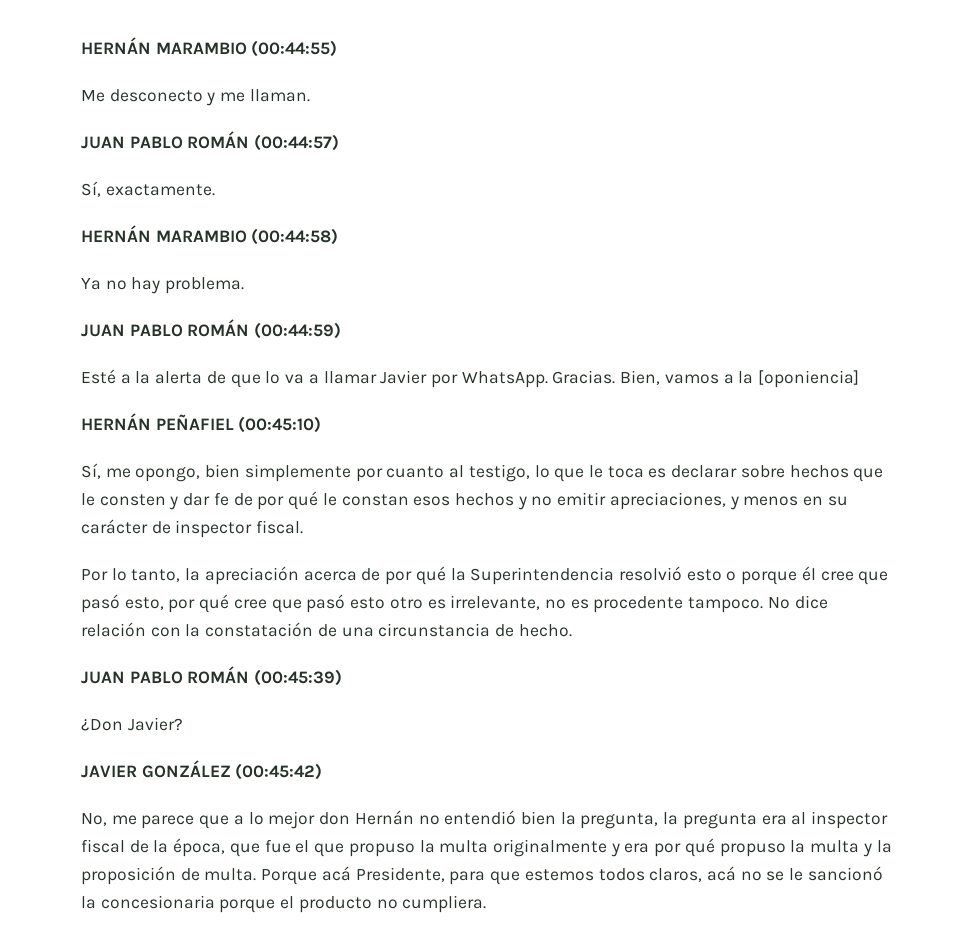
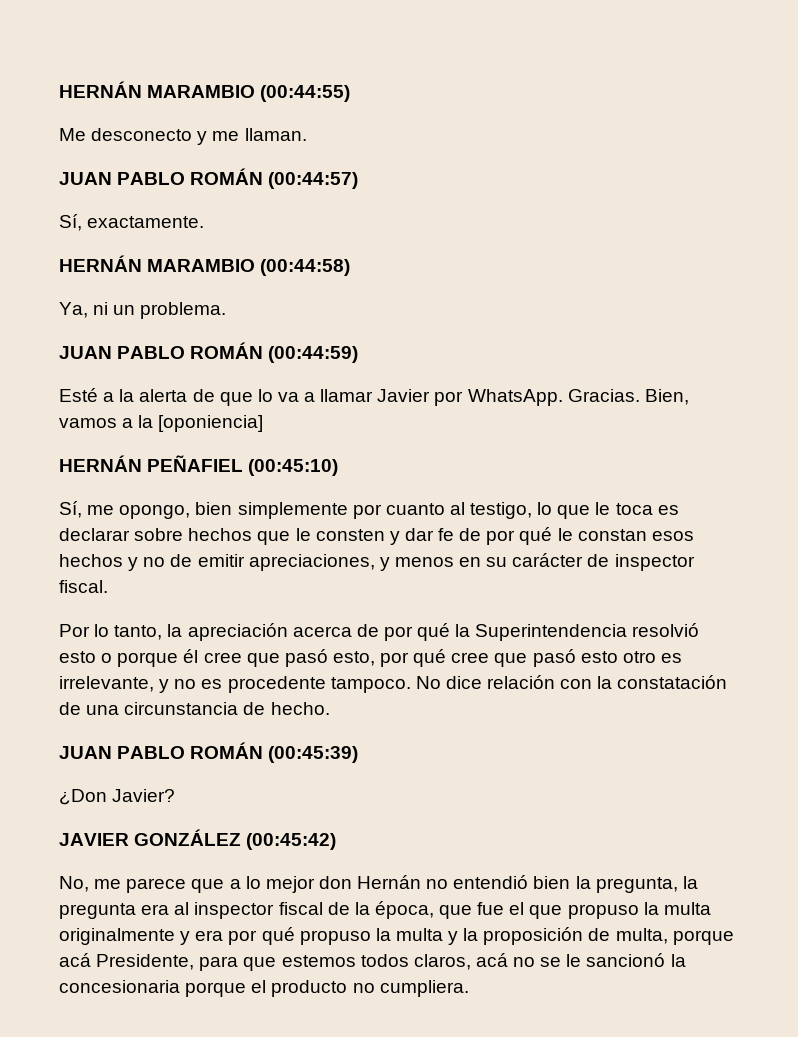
[81,277,161,294] Ya no hay -> [59,302,136,318] Ya, ni un
(553, 501) none -> [170,554,193,567] de
(541, 602) none -> [159,679,170,693] y
[204,868,318,885] multa. Porque -> [615,928,734,945] multa, porque

